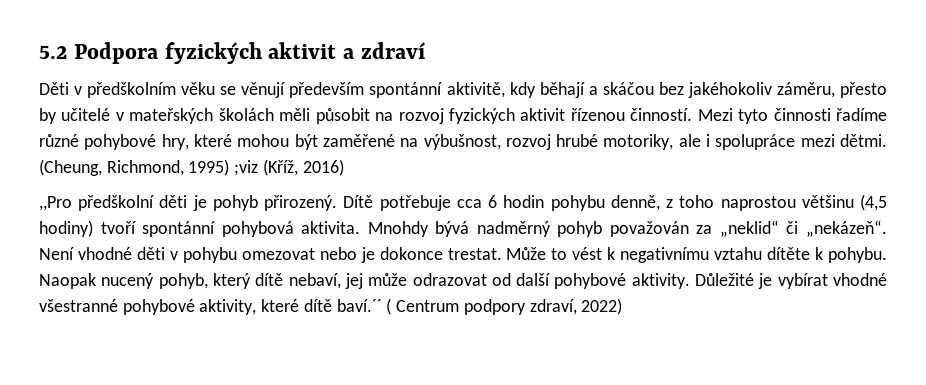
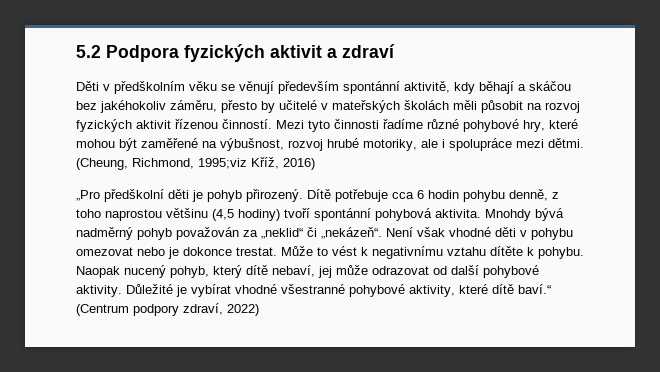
[188,159,298,176] 1995) ;viz (Kříž, -> [198,157,279,169] 1995;viz Kříž,
[39,196,72,211] ,,Pro -> [76,190,100,201] „Pro
(74, 253) none -> [417,227,445,237] však
[336,298,460,315] baví.´´ ( Centrum -> [518,284,551,294] [76,304,129,316] baví.“ (Centrum

